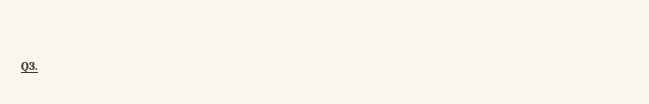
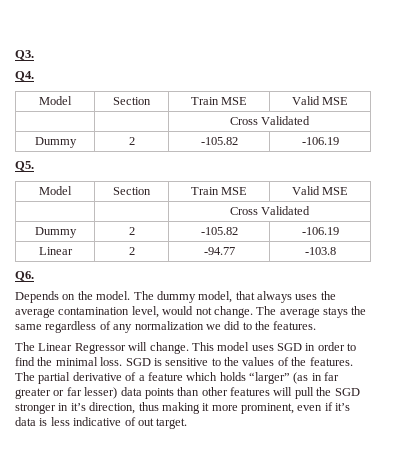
(38, 67) none -> [15,71,34,81] [39,96,72,105] [113,97,151,105] [190,97,248,105] [291,96,349,105] [229,116,311,125] [34,137,77,148] [128,137,135,145] [200,137,238,145] [301,137,339,145] [15,161,34,171] [39,186,72,195] [113,187,151,195] [190,187,248,195] [291,186,349,195] [229,206,311,215] [34,227,77,238] [128,227,135,235] [200,227,238,235] [301,227,339,235] [38,247,73,255] [128,247,135,255] [203,247,235,255] [304,247,336,255] [15,271,34,281] [15,291,336,303] [15,306,367,318] [15,321,317,333] [15,342,357,354] [15,357,353,366] [15,372,340,384] [15,387,360,399] [15,402,351,414] [15,417,188,429] // Q4. // Model | Section | Train MSE | Valid MSE // | | Cross Validated // Dummy | 2 | -105.82 | -106.19 // Q5. // Model | Section | Train MSE | Valid MSE // | | Cross Validated // Dummy | 2 | -105.82 | -106.19 // Linear | 2 | -94.77 | -103.8 // Q6. // Depends on the model. The dummy model, that always uses the average contamination level, would not change. The average stays the same regardless of any normalization we did to the features. // The Linear Regressor will change. This model uses SGD in order to find the minimal loss. SGD is sensitive to the values of the features. The partial derivative of a feature which holds “larger” (as in far greater or far lesser) data points than other features will pull the SGD stronger in it’s direction, thus making it more prominent, even if it’s data is less indicative of out target.

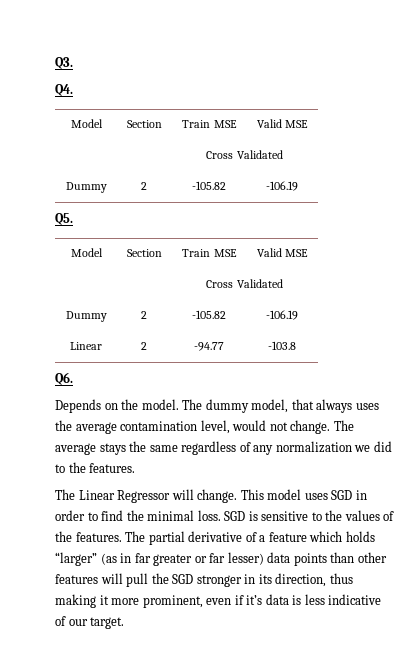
[70,403,86,411] it’s -> [258,574,272,584] its
[137,418,154,426] out -> [68,619,88,626] our

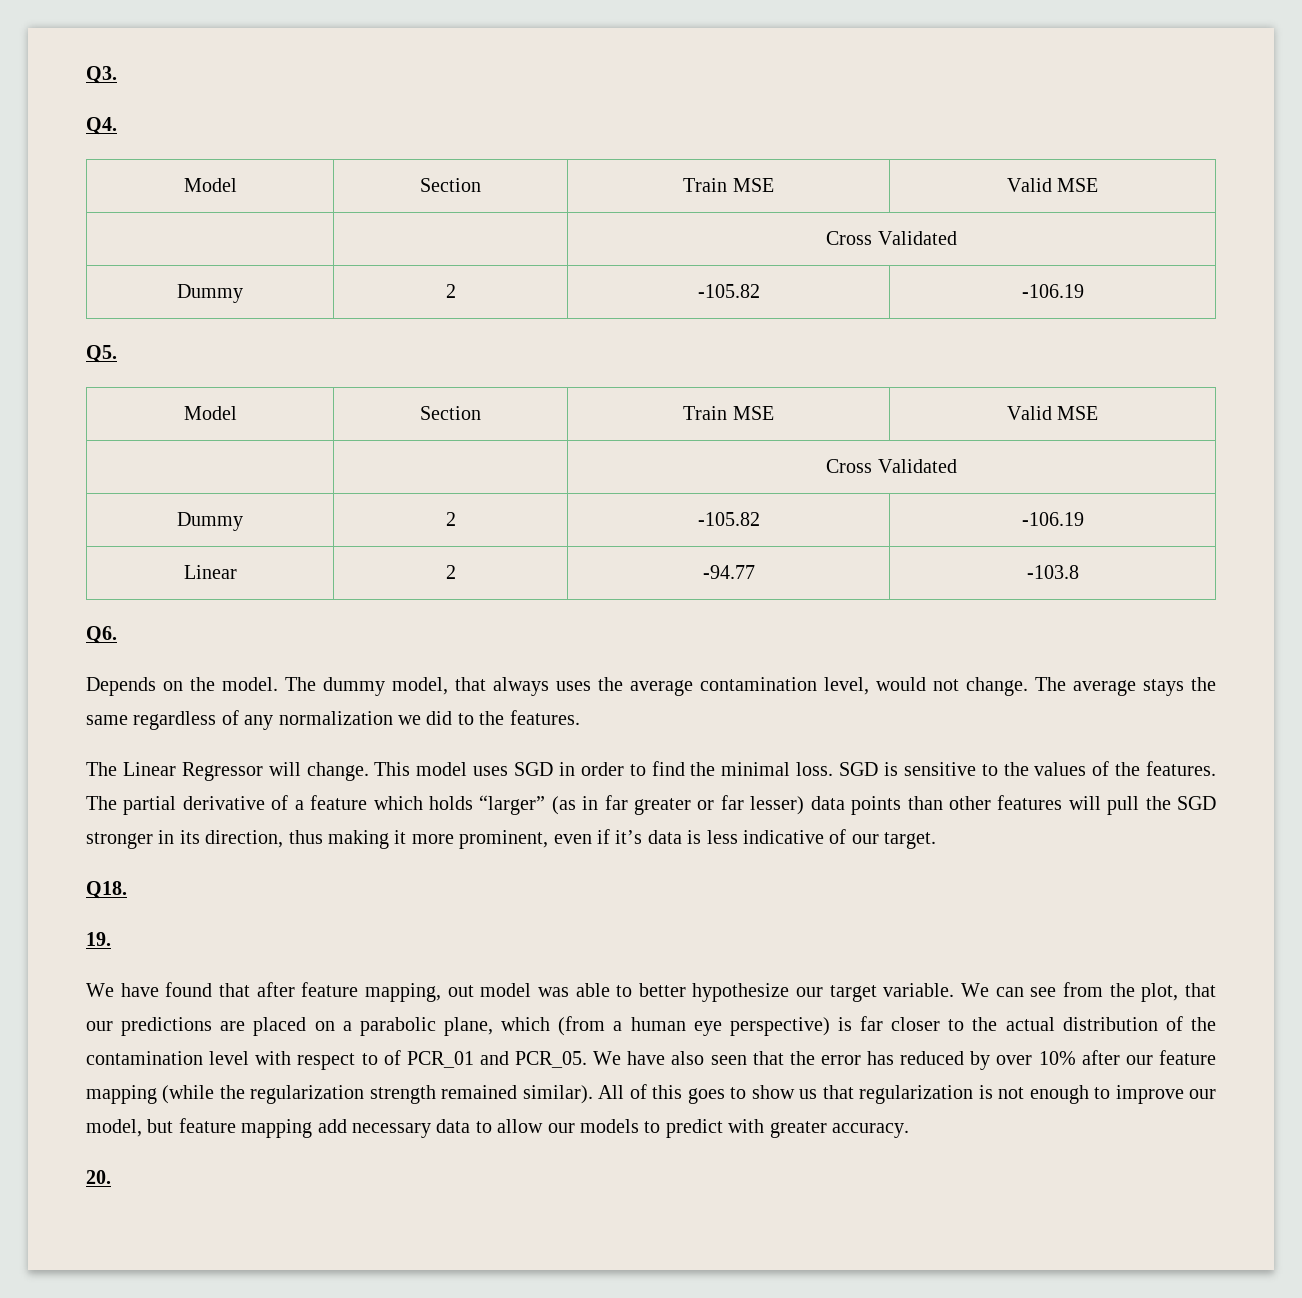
(125, 623) none -> [86,881,127,899] [86,932,111,946] [86,982,1217,1002] [86,1016,1216,1036] [86,1050,1217,1070] [86,1084,1216,1104] [86,1118,909,1138] [86,1170,111,1184] // Q18. // 19. // We have found that after feature mapping, out model was able to better hypothesize our target variable. We can see from the plot, that our predictions are placed on a parabolic plane, which (from a human eye perspective) is far closer to the actual distribution of the contamination level with respect to of PCR_01 and PCR_05. We have also seen that the error has reduced by over 10% after our feature mapping (while the regularization strength remained similar). All of this goes to show us that regularization is not enough to improve our model, but feature mapping add necessary data to allow our models to predict with greater accuracy. // 20.

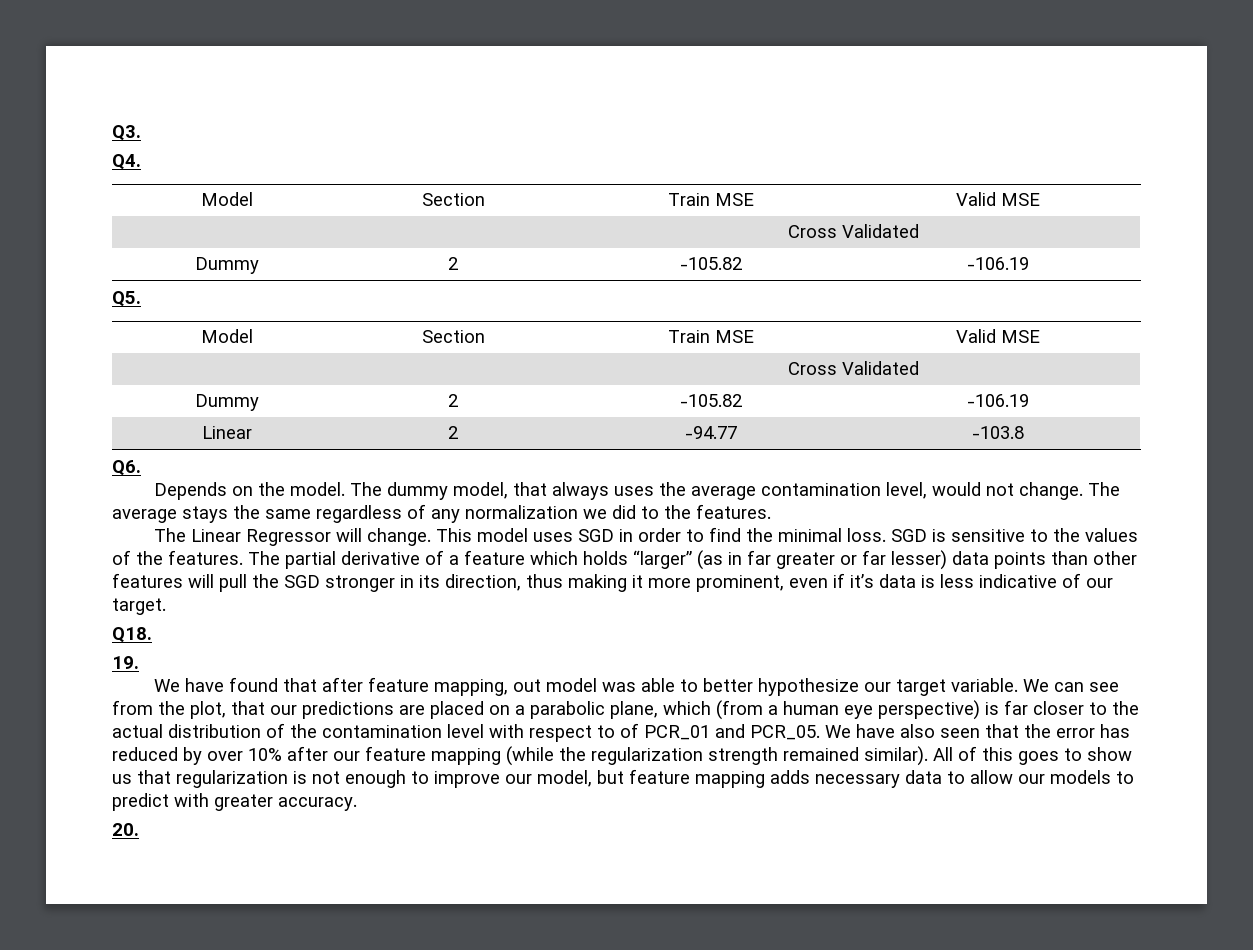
[317,1119,347,1133] add -> [770,770,810,784] adds

